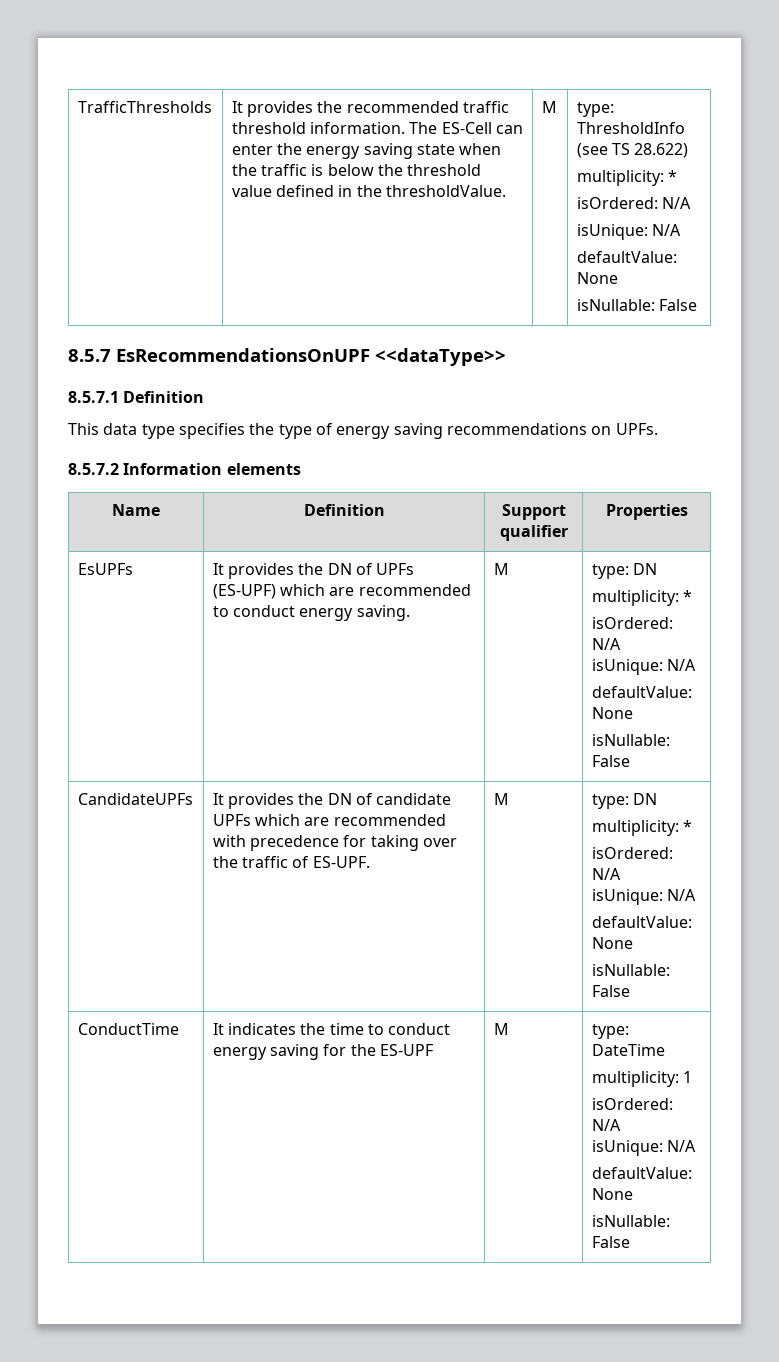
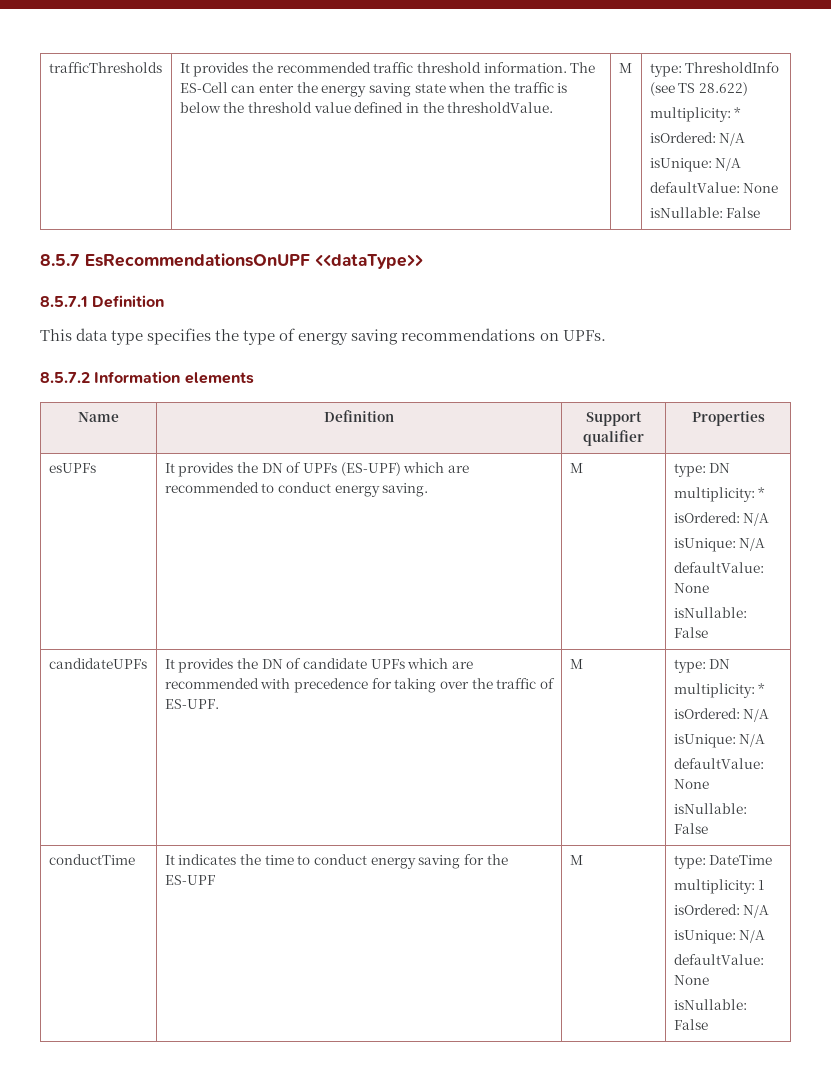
[77,101,212,113] TrafficThresholds -> [48,62,162,73] trafficThresholds
[77,563,133,575] EsUPFs -> [48,463,96,473] esUPFs
[77,793,193,805] CandidateUPFs -> [48,658,147,669] candidateUPFs
[77,1023,179,1035] ConductTime -> [48,854,135,865] conductTime

